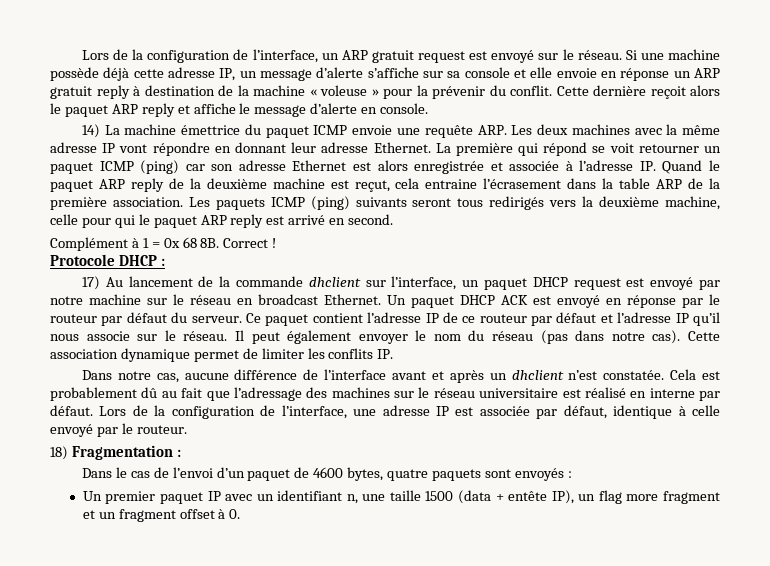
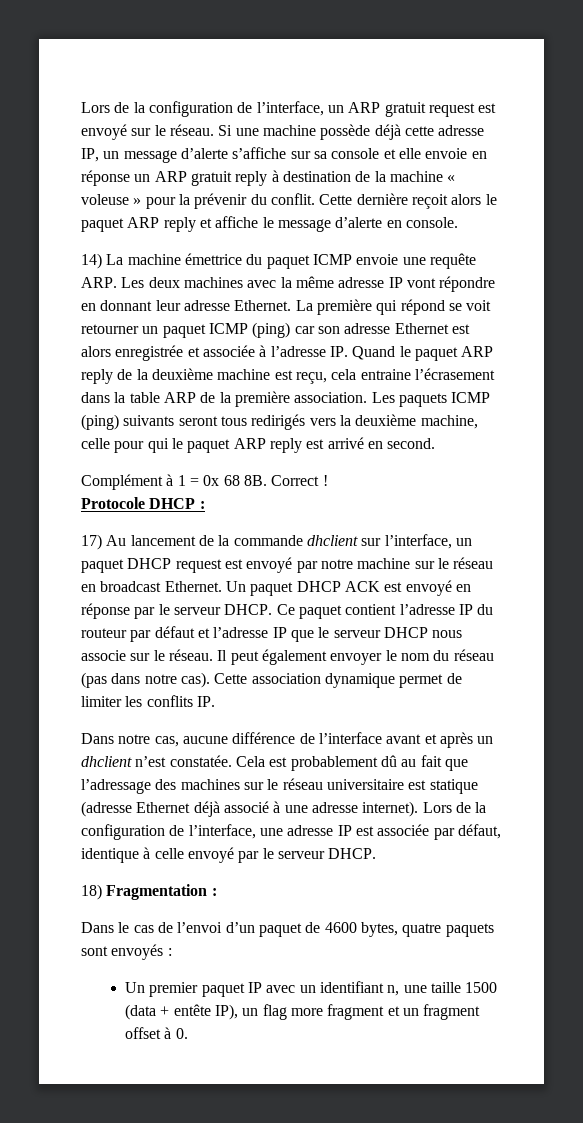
[354,180,390,192] reçut, -> [295,372,327,384] reçu,
[50,312,242,326] routeur par défaut du serveur. -> [173,604,273,615] serveur DHCP.
[442,312,476,323] de ce -> [477,604,494,615] du
[693,312,721,326] qu’il -> [290,627,428,642] que le serveur DHCP
[584,387,720,401] [50,405,93,416] réalisé en interne par défaut. -> [429,779,478,794] [81,801,419,817] statique (adresse Ethernet déjà associé à une adresse internet).
[136,425,187,434] routeur. -> [277,848,377,859] serveur DHCP.

